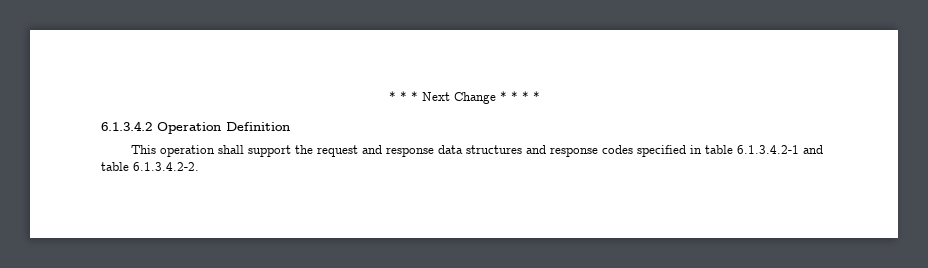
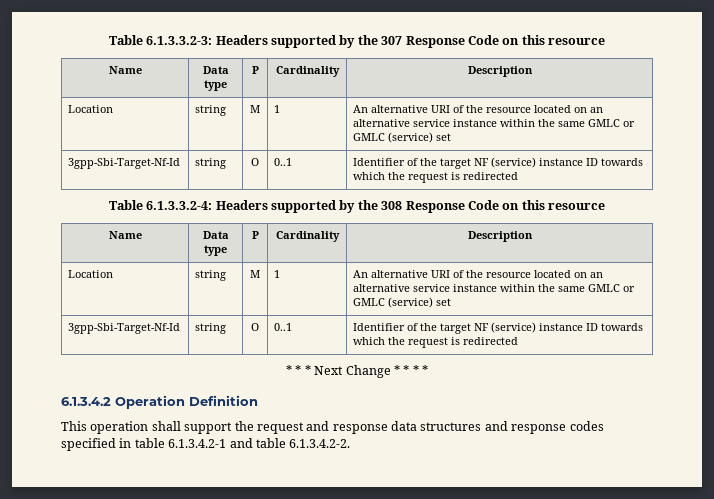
(388, 96) none -> [108,35,606,48] [108,66,142,74] [202,66,229,74] [204,80,227,91] [251,66,259,74] [275,66,340,77] [467,66,533,77] [68,105,114,113] [195,105,227,116] [250,105,260,113] [274,105,281,113] [353,105,604,113] [353,119,636,127] [353,132,452,143] [68,158,181,169] [195,158,227,169] [251,158,259,166] [274,158,293,166] [353,157,644,169] [353,172,519,183] [108,200,606,213] [108,231,142,239] [202,231,229,239] [204,245,227,256] [251,231,259,239] [275,231,340,242] [467,231,533,242] [68,270,114,278] [195,270,227,281] [250,270,260,278] [274,270,281,278] [353,270,604,278] [353,284,636,292] [353,297,452,308] [68,323,181,334] [195,323,227,334] [251,323,259,331] [274,323,293,331] [353,322,644,334] [353,337,519,348] Table 6.1.3.3.2-3: Headers supported by the 307 Response Code on this resource // Name | Data type | P | Cardinality | Description // Location | string | M | 1 | An alternative URI of the resource located on an alternative service instance within the same GMLC or GMLC (service) set // 3gpp-Sbi-Target-Nf-Id | string | O | 0..1 | Identifier of the target NF (service) instance ID towards which the request is redirected // Table 6.1.3.3.2-4: Headers supported by the 308 Response Code on this resource // Name | Data type | P | Cardinality | Description // Location | string | M | 1 | An alternative URI of the resource located on an alternative service instance within the same GMLC or GMLC (service) set // 3gpp-Sbi-Target-Nf-Id | string | O | 0..1 | Identifier of the target NF (service) instance ID towards which the request is redirected //

